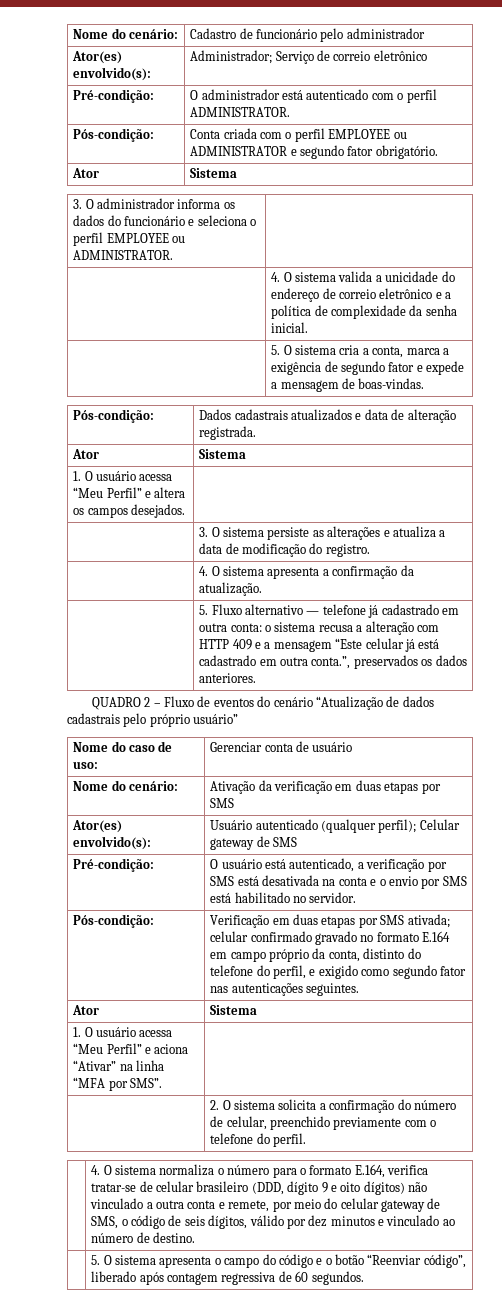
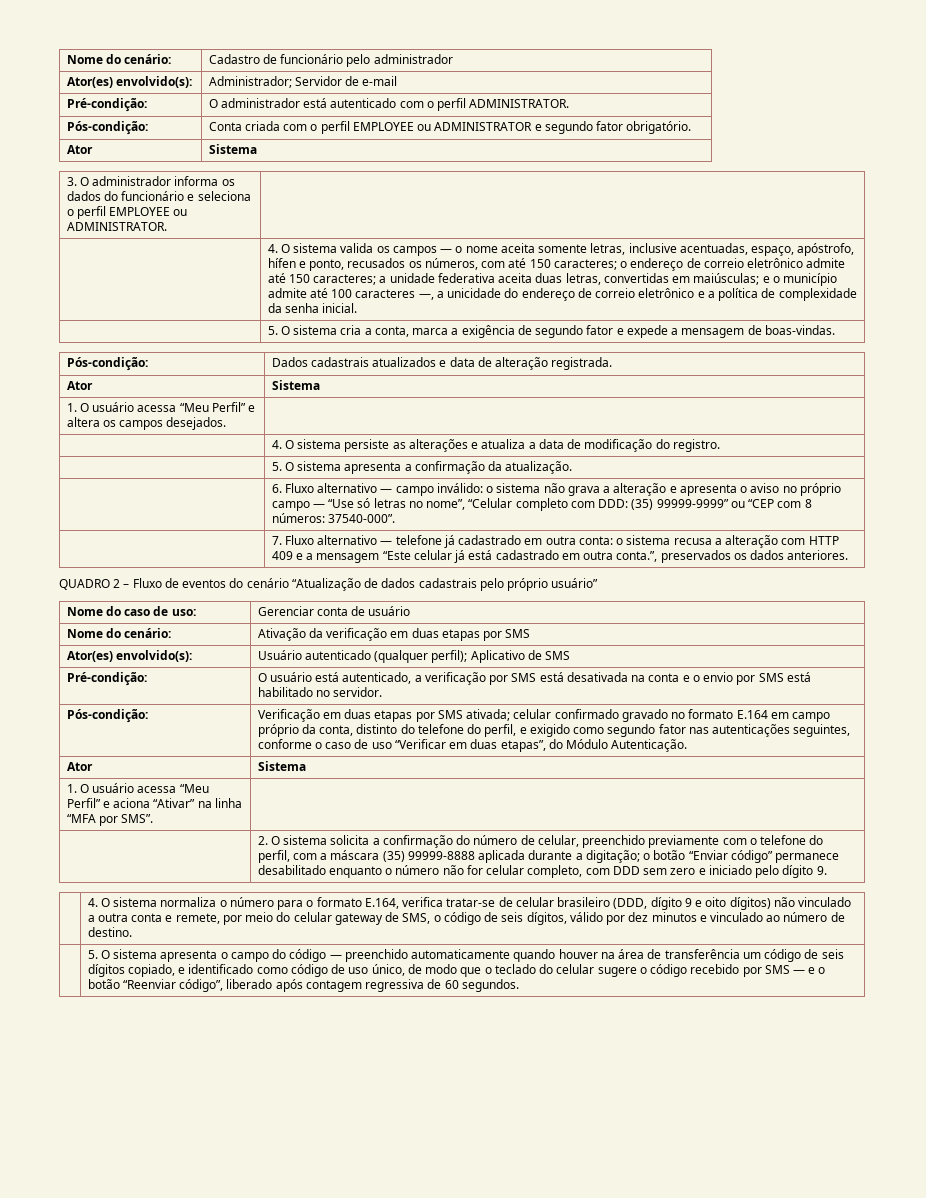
[275,50,427,64] Serviço de correio eletrônico -> [294,76,398,86] Servidor de e-mail
(373, 276) none -> [376,243,855,256] [267,258,846,271] [267,273,838,286] [267,288,434,300] os campos — o nome aceita somente letras, inclusive acentuadas, espaço, apóstrofo, hífen e ponto, recusados os números, com até 150 caracteres; o endereço de correio eletrônico admite até 150 caracteres; a unidade federativa aceita duas letras, convertidas em maiúsculas; e o município admite até 100 caracteres —,
[199,527,209,537] 3. -> [271,440,282,449] 4.
[199,566,209,576] 4. -> [271,462,282,471] 5.
[199,605,209,615] 5. -> [271,483,841,496] [271,498,812,511] [271,513,395,523] [271,536,282,545] 6. Fluxo alternativo — campo inválido: o sistema não grava a alteração e apresenta o aviso no próprio campo — “Use só letras no nome”, “Celular completo com DDD: (35) 99999-9999” ou “CEP com 8 números: 37540-000”. // | 7.
[419,819,460,830] [210,838,255,850] Celular gateway -> [470,650,525,663] Aplicativo
[306,983,360,996] seguintes. -> [793,724,851,737] [257,739,688,752] seguintes, conforme o caso de uso “Verificar em duas etapas”, do Módulo Autenticação.
[273,1133,307,1147] perfil. -> [257,850,840,863] [257,865,827,878] perfil, com a máscara (35) 99999-8888 aplicada durante a digitação; o botão “Enviar código” permanece desabilitado enquanto o número não for celular completo, com DDD sem zero e iniciado pelo dígito 9.
(313, 1261) none -> [329,949,844,962] [87,964,806,977] — preenchido automaticamente quando houver na área de transferência um código de seis dígitos copiado, e identificado como código de uso único, de modo que o teclado do celular sugere o código recebido por SMS —

